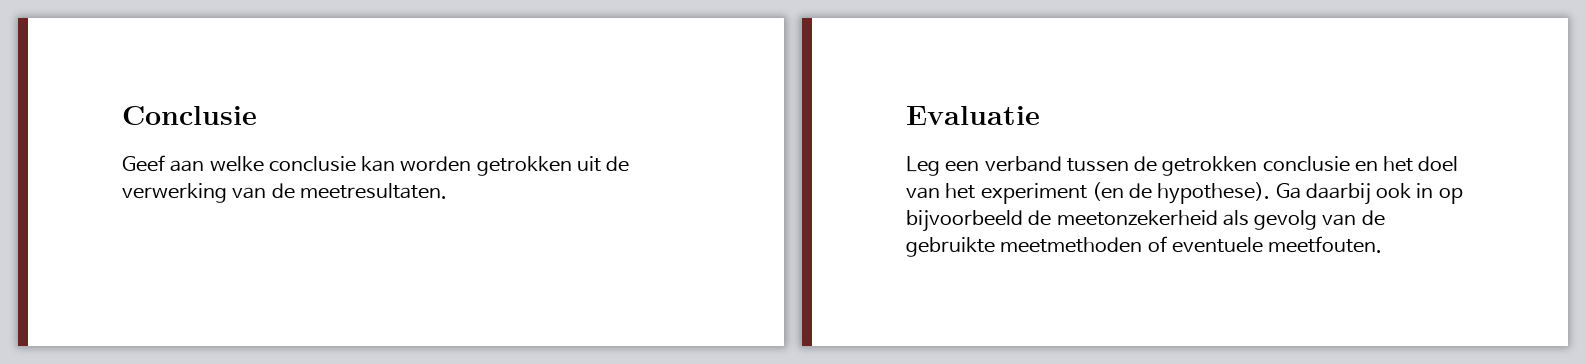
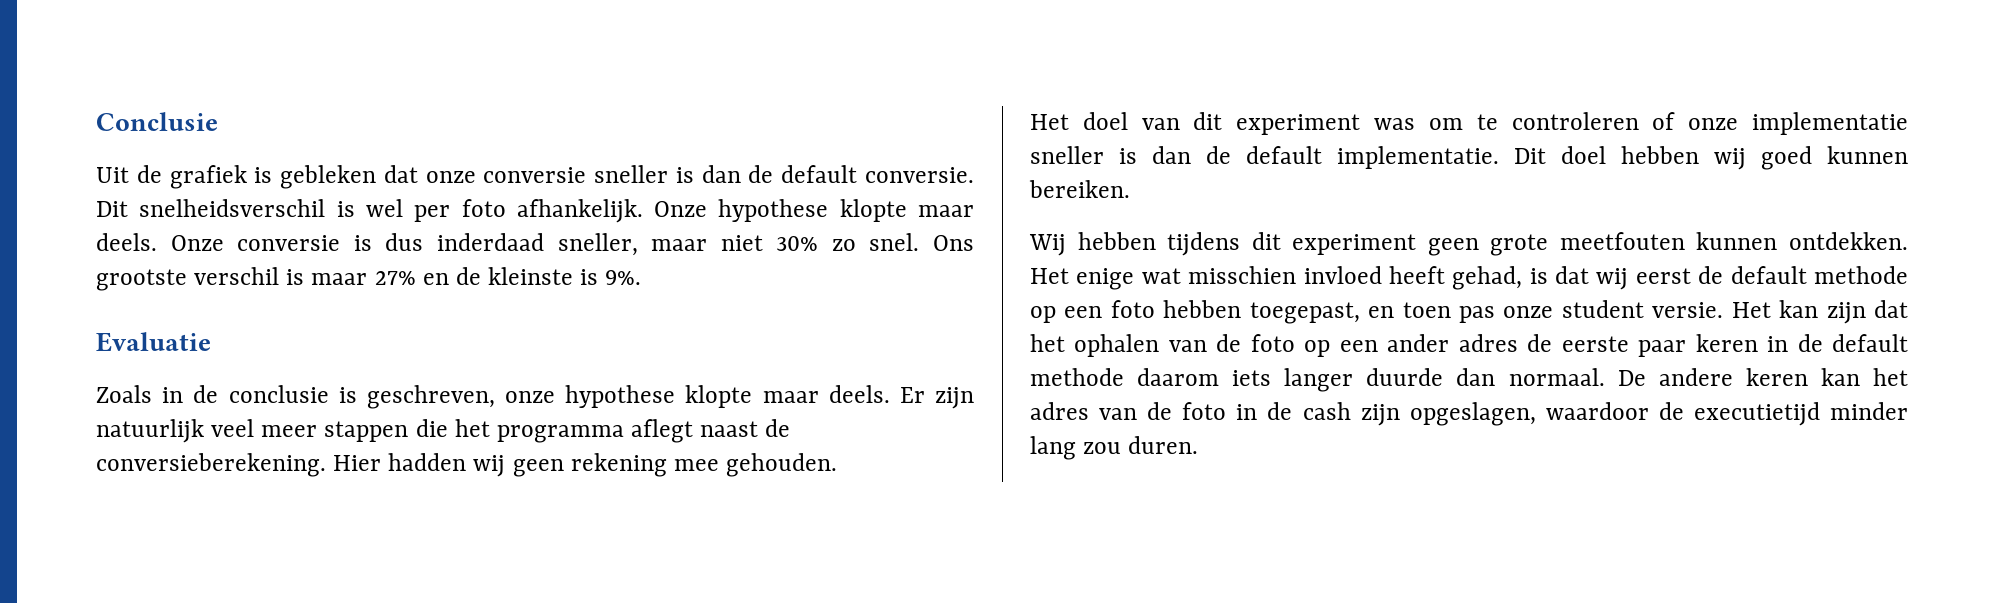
[122,155,630,176] [122,183,447,203] [906,106,1040,125] [906,156,1459,176] [906,182,1463,205] [906,210,1385,232] [906,236,1383,257] Geef aan welke conclusie kan worden getrokken uit de verwerking van de meetresultaten. // Evaluatie // Leg een verband tussen de getrokken conclusie en het doel van het experiment (en de hypothese). Ga daarbij ook in op bijvoorbeeld de meetonzekerheid als gevolg van de gebruikte meetmethoden of eventuele meetfouten. -> [96,165,974,189] [96,199,974,223] [96,233,975,256] [96,267,642,291] [96,332,211,352] [96,385,974,409] [96,419,791,443] [96,453,838,477] [1030,112,1908,135] [1030,146,1908,170] [1029,180,1130,198] [1029,232,1908,256] [1030,266,1908,290] [1030,300,1908,324] [1030,334,1908,357] [1030,368,1908,392] [1030,402,1908,426] [1030,436,1199,460] Uit de grafiek is gebleken dat onze conversie sneller is dan de default conversie. Dit snelheidsverschil is wel per foto afhankelijk. Onze hypothese klopte maar deels. Onze conversie is dus inderdaad sneller, maar niet 30% zo snel. Ons grootste verschil is maar 27% en de kleinste is 9%. // Evaluatie // Zoals in de conclusie is geschreven, onze hypothese klopte maar deels. Er zijn natuurlijk veel meer stappen die het programma aflegt naast de conversieberekening. Hier hadden wij geen rekening mee gehouden. // Het doel van dit experiment was om te controleren of onze implementatie sneller is dan de default implementatie. Dit doel hebben wij goed kunnen bereiken. // Wij hebben tijdens dit experiment geen grote meetfouten kunnen ontdekken. Het enige wat misschien invloed heeft gehad, is dat wij eerst de default methode op een foto hebben toegepast, en toen pas onze student versie. Het kan zijn dat het ophalen van de foto op een ander adres de eerste paar keren in de default methode daarom iets langer duurde dan normaal. De andere keren kan het adres van de foto in de cash zijn opgeslagen, waardoor de executietijd minder lang zou duren.

